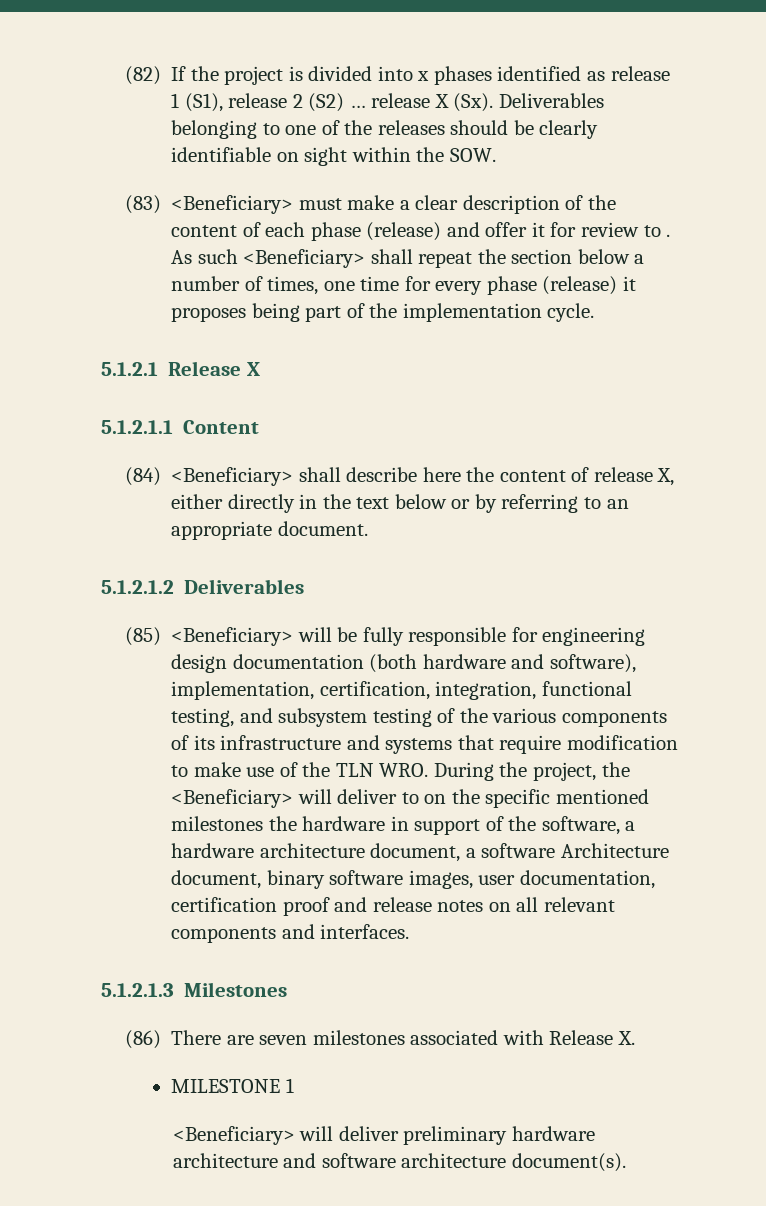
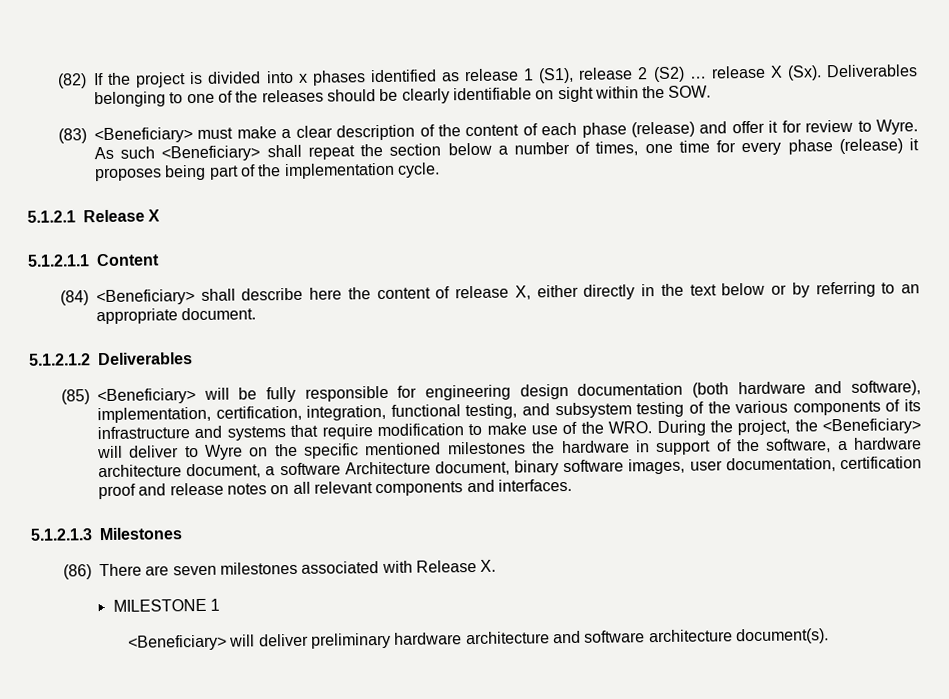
[666,234,671,237] . -> [875,119,918,135] Wyre.
[335,763,374,777] TLN -> (604, 427) none
(419, 798) none -> [205,444,244,460] Wyre

